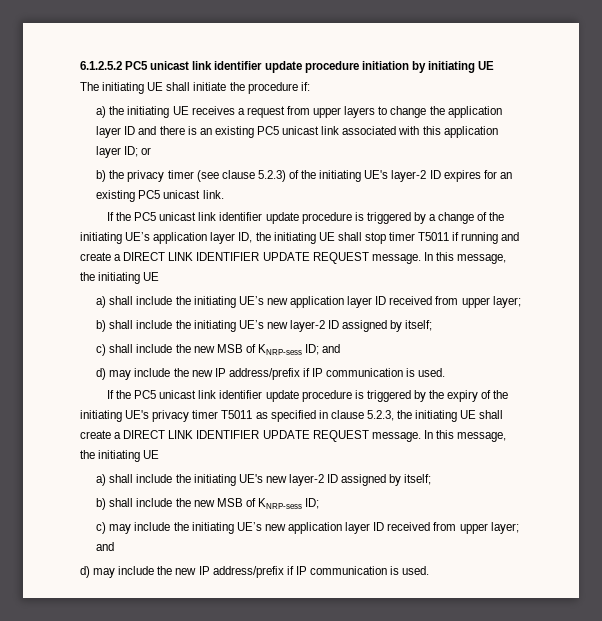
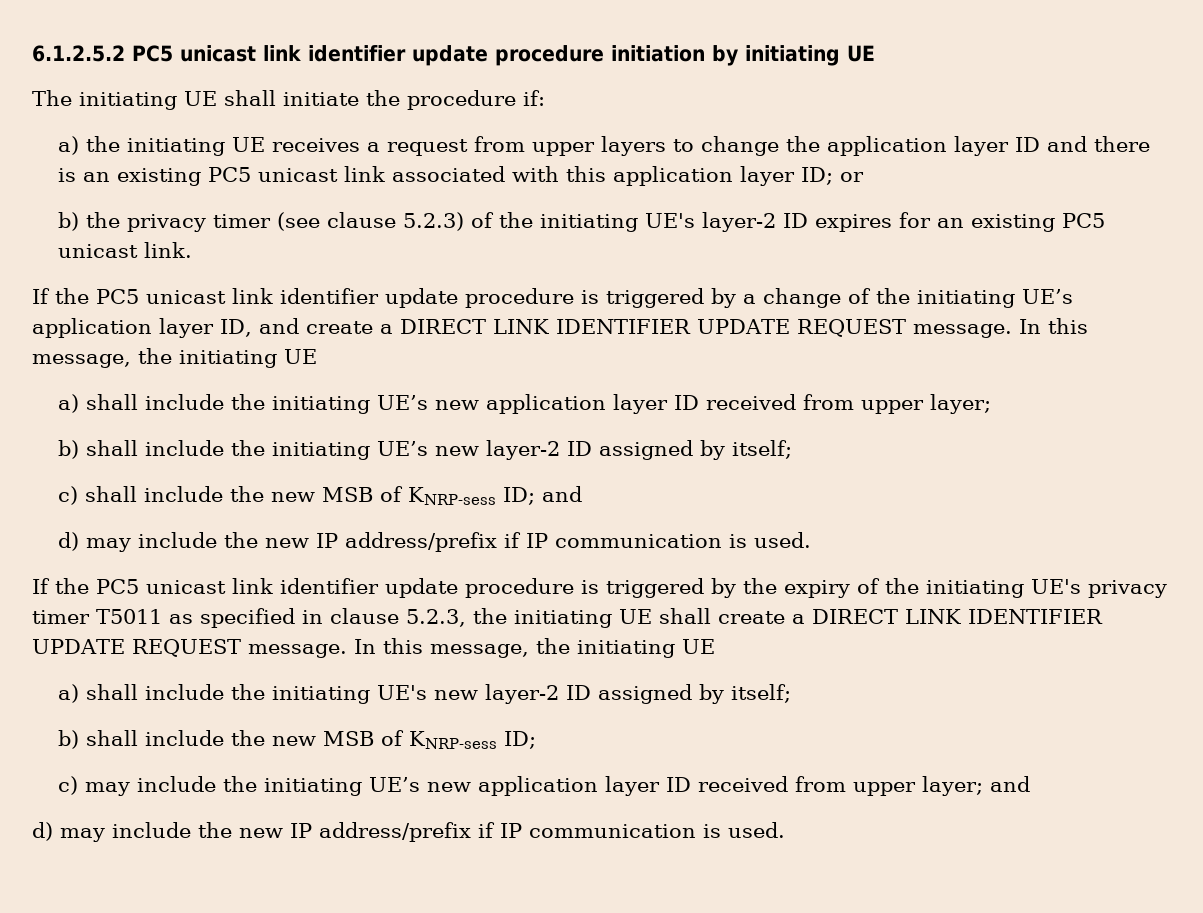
[255,232,499,244] the initiating UE shall stop timer T5011 if running -> (252, 328) none

